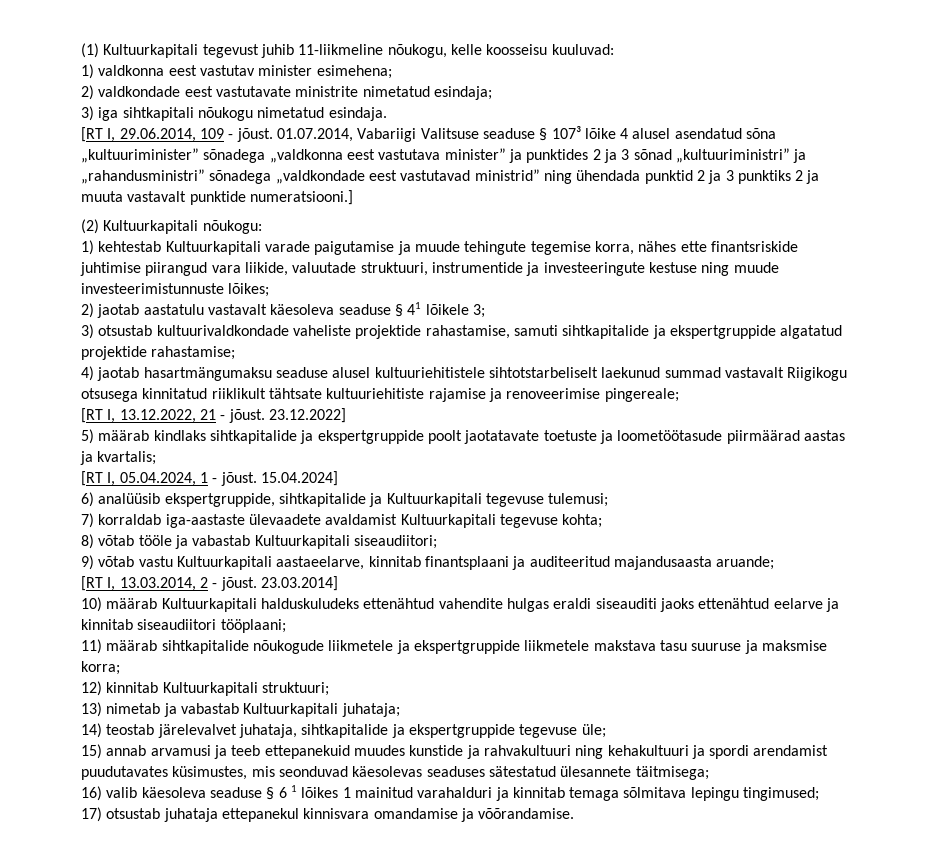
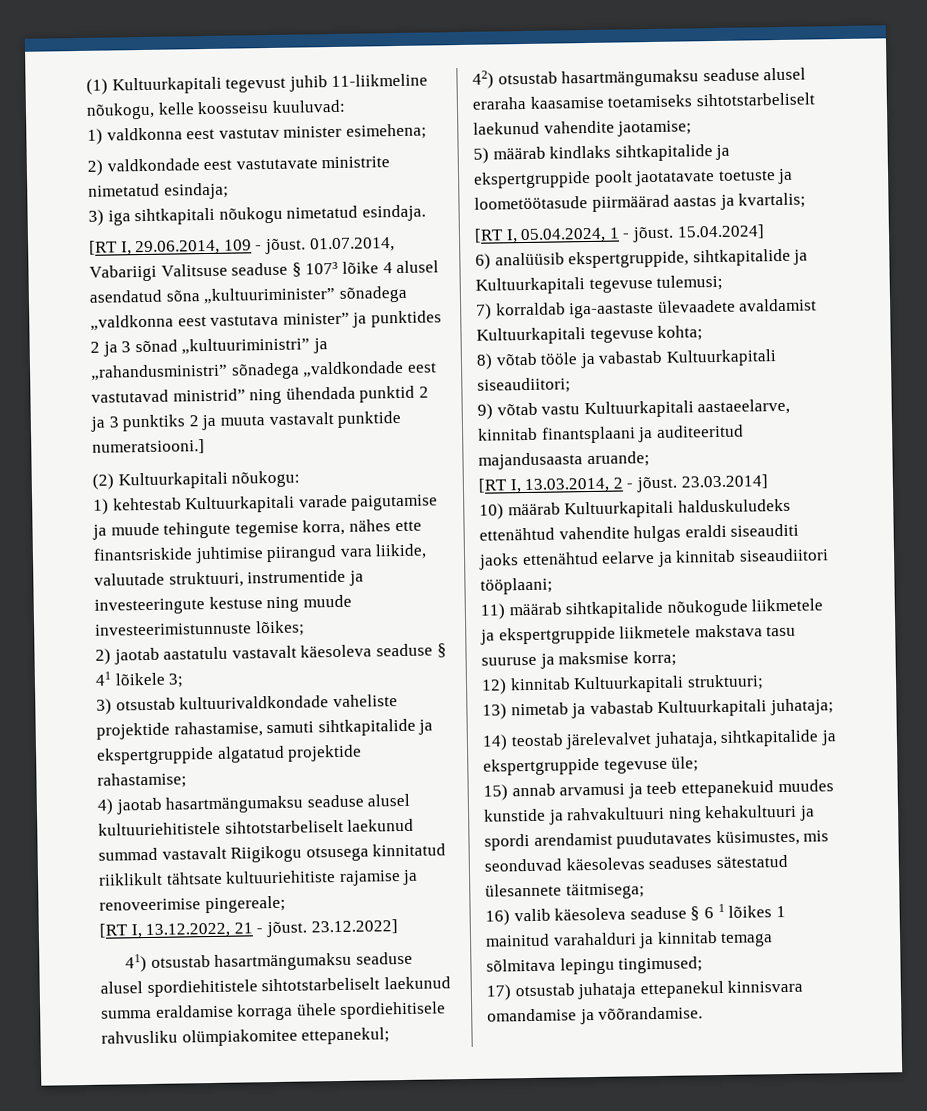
(346, 415) none -> [124,951,413,973] [100,976,451,998] [101,1001,447,1021] [101,1027,391,1047] [472,67,807,89] [472,92,815,110] [473,120,693,137] // 41) otsustab hasartmängumaksu seaduse alusel spordiehitistele sihtotstarbeliselt laekunud summa eraldamise korraga ühele spordiehitisele rahvusliku olümpiakomitee ettepanekul; // 42) otsustab hasartmängumaksu seaduse alusel eraraha kaasamise toetamiseks sihtotstarbeliselt laekunud vahendite jaotamise;

